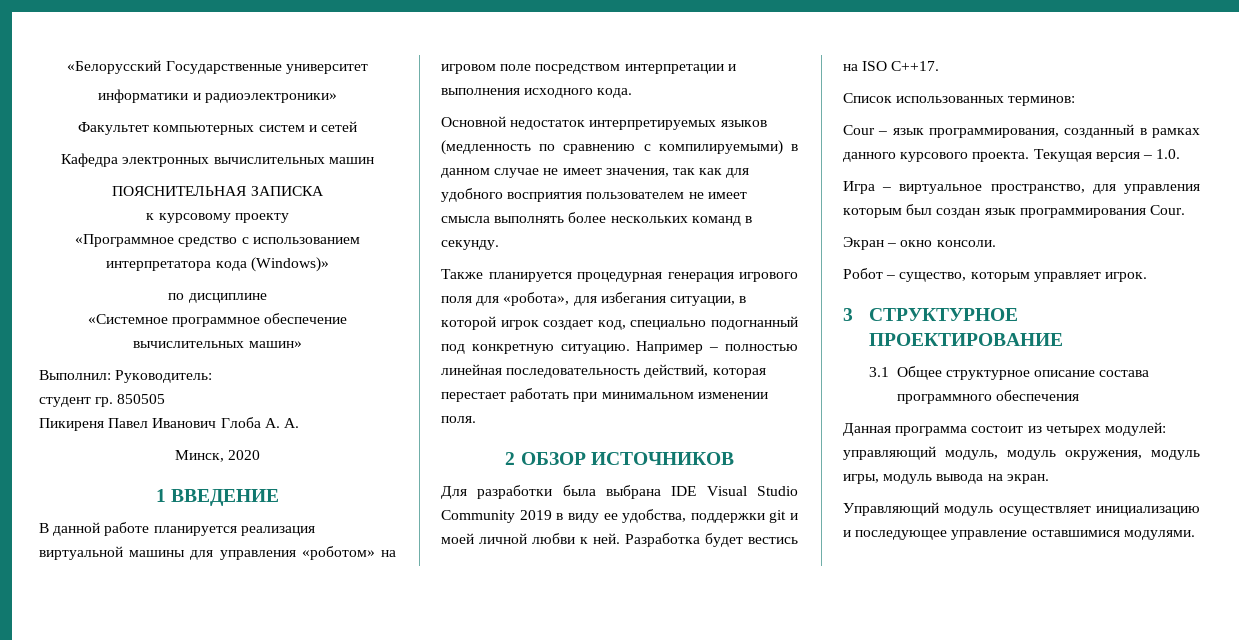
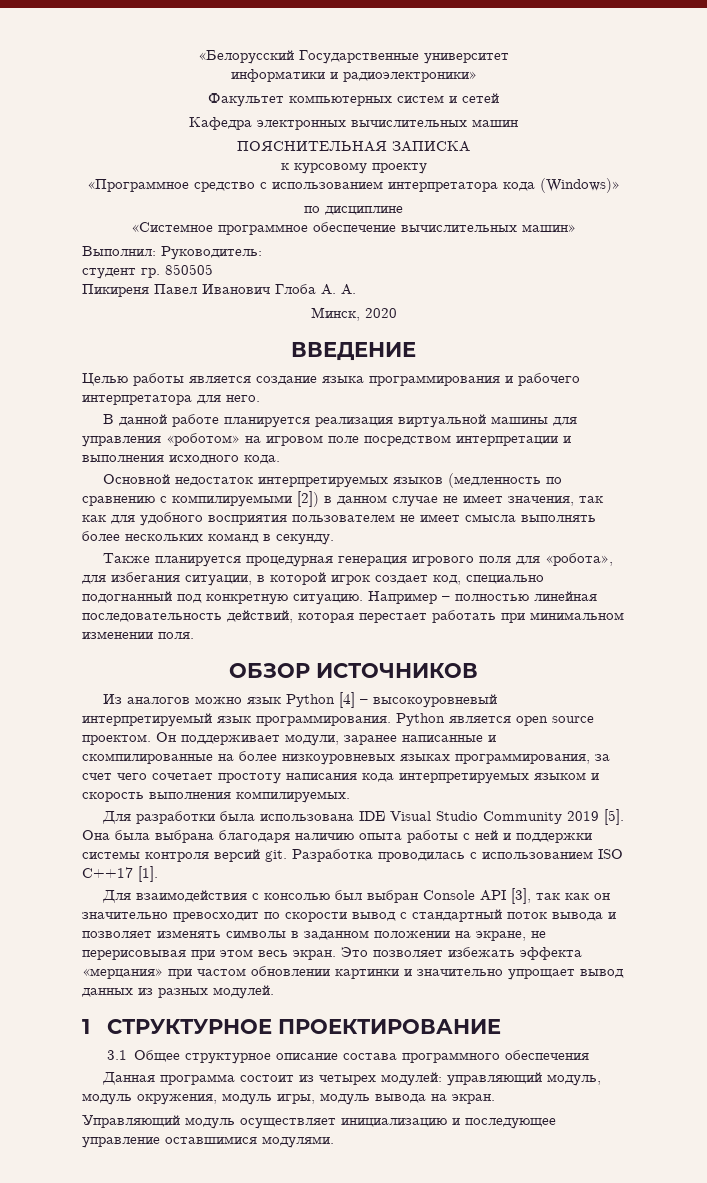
[155,489,166,502] 1 -> (397, 313) none
(280, 497) none -> [82,373,580,386] [82,395,260,405] // Целью работы является создание языка программирования и рабочего интерпретатора для него.
[658,140,783,155] компилируемыми) -> [172,491,319,507] компилируемыми [2])
[505,452,516,465] 2 -> (194, 635) none
(734, 458) none -> [102,692,497,708] [82,713,594,727] [82,732,496,746] [82,751,610,765] [82,772,599,784] [82,791,350,803] // Из аналогов можно язык Python [4] – высокоуровневый интерпретируемый язык программирования. Python является open source проектом. Он поддерживает модули, заранее написанные и скомпилированные на более низкоуровневых языках программирования, за счет чего сочетает простоту написания кода интерпретируемых языком и скорость выполнения компилируемых.
[606,485,661,499] выбрана -> [259,814,354,821] использована
[556,509,798,523] [441,533,798,547] [843,61,940,71] [843,93,1076,106] [843,124,1200,138] [843,149,1181,162] [843,181,1200,194] [843,204,1185,218] [843,237,996,250] [843,268,1147,282] [843,308,853,321] в виду ее удобства, поддержки git и моей личной любви к ней. Разработка будет вестись на ISO C++17. // Список использованных терминов: // Cour – язык программирования, созданный в рамках данного курсового проекта. Текущая версия – 1.0. // Игра – виртуальное пространство, для управления которым был создан язык программирования Cour. // Экран – окно консоли. // Робот – существо, которым управляет игрок. // 3 -> [603,809,624,825] [82,830,592,843] [82,849,623,862] [82,866,158,882] [101,888,610,904] [82,909,616,922] [82,930,546,941] [82,947,582,960] [82,966,624,980] [82,985,274,999] [82,1019,90,1034] [5]. Она была выбрана благодаря наличию опыта работы с ней и поддержки системы контроля версий git. Разработка проводилась с использованием ISO C++17 [1]. // Для взаимодействия с консолью был выбран Console API [3], так как он значительно превосходит по скорости вывод с стандартный поток вывода и позволяет изменять символы в заданном положении на экране, не перерисовывая при этом весь экран. Это позволяет избежать эффекта «мерцания» при частом обновлении картинки и значительно упрощает вывод данных из разных модулей. // 1

